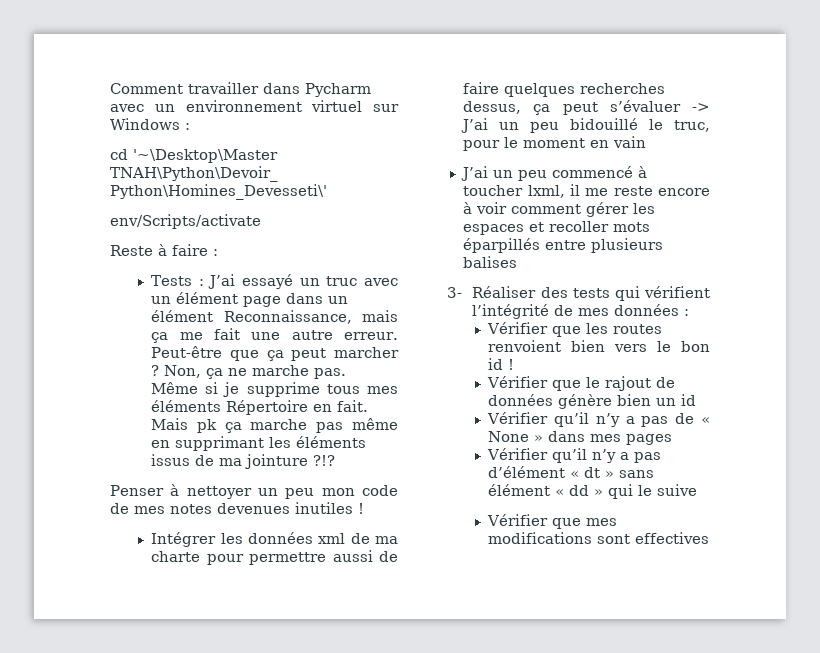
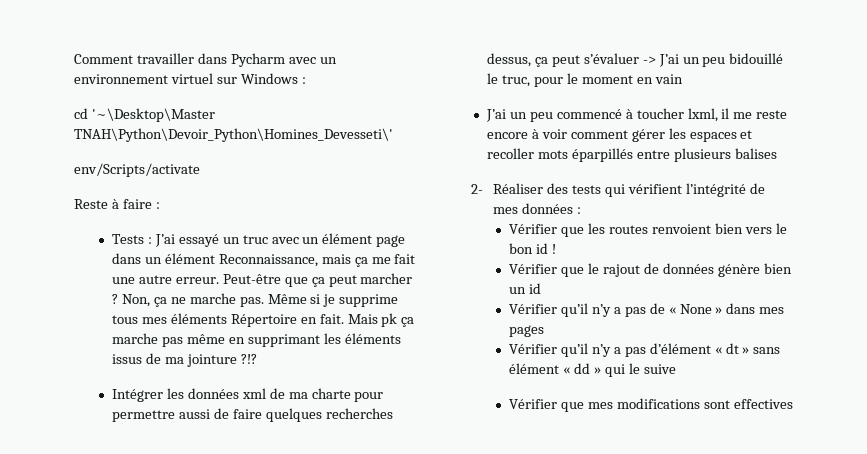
[110,484,399,499] [110,502,364,514] // Penser à nettoyer un peu mon code de mes notes devenues inutiles ! -> (257, 359) none
[447,287,463,298] 3- -> [471,184,484,194] 2-

